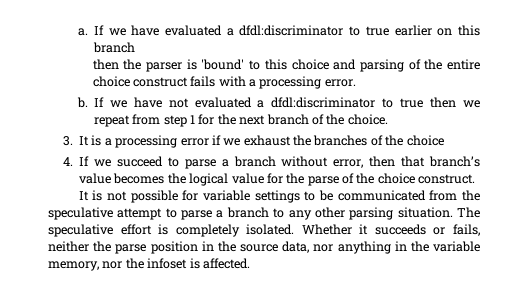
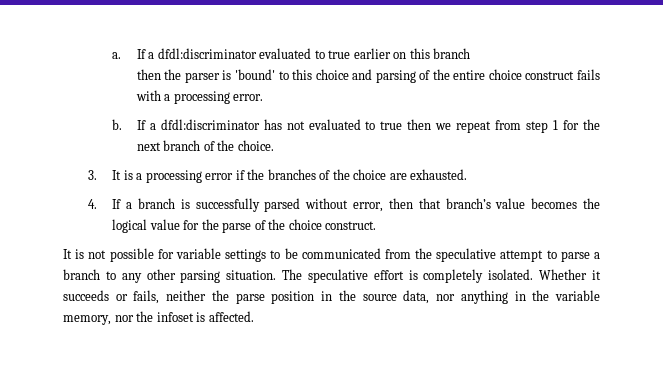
[108,25,344,36] we have evaluated a dfdl:discriminator -> [148,48,312,59] a dfdl:discriminator evaluated
[109,97,376,108] we have not evaluated a dfdl:discriminator -> [149,119,361,130] a dfdl:discriminator has not evaluated
[223,135,291,146] we exhaust -> (245, 175) none
(444, 140) none -> [389,169,468,180] are exhausted.
[94,156,276,169] we succeed to parse a branch -> [126,198,301,212] a branch is successfully parsed

